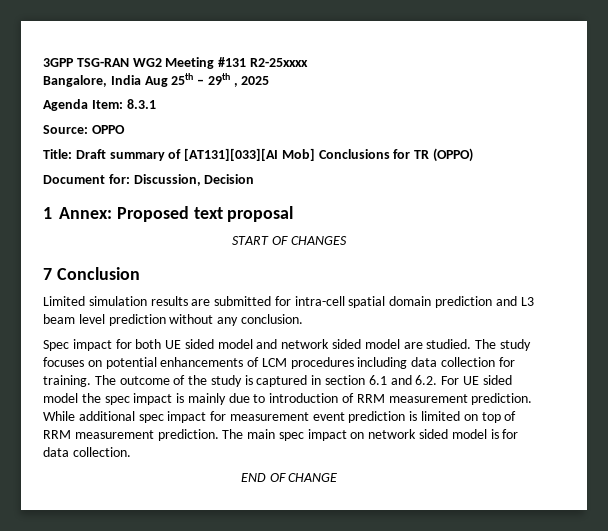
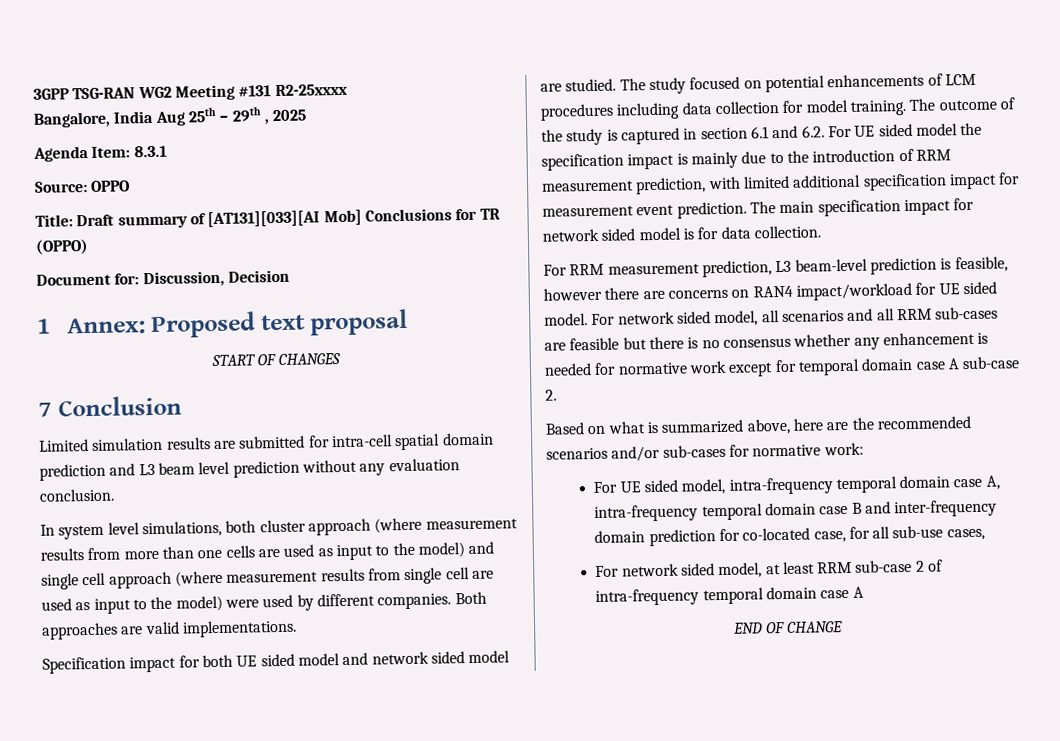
(239, 321) none -> [388,458,460,472] evaluation
[43,340,69,351] Spec -> [40,517,518,540] [40,541,495,561] [41,566,494,590] [41,591,487,614] [41,619,297,640] [42,656,126,674] In system level simulations, both cluster approach (where measurement results from more than one cells are used as input to the model) and single cell approach (where measurement results from single cell are used as input to the model) were used by different companies. Both approaches are valid implementations. // Specification
[43,357,84,367] focuses -> [689,76,741,90] focused
(515, 362) none -> [805,99,848,113] model
[104,396,130,405] spec -> [541,153,624,171] specification
(266, 398) none -> [786,150,809,163] the
[471,393,533,405] [43,411,517,423] [43,429,365,441] prediction. While additional spec impact for measurement event prediction is limited on top of RRM measurement prediction. The main spec impact on -> [635,172,1021,195] [542,197,975,219] prediction, with limited additional specification impact for measurement event prediction. The main specification impact for
(131, 452) none -> [543,256,1008,278] [543,281,997,301] [544,306,999,327] [544,331,989,351] [544,356,1021,377] [545,389,557,401] [545,416,971,435] [546,442,864,462] [593,475,1000,495] [594,499,998,522] [594,525,985,547] [595,559,944,579] [595,586,864,606] // For RRM measurement prediction, L3 beam-level prediction is feasible, however there are concerns on RAN4 impact/workload for UE sided model. For network sided model, all scenarios and all RRM sub-cases are feasible but there is no consensus whether any enhancement is needed for normative work except for temporal domain case A sub-case 2. // Based on what is summarized above, here are the recommended scenarios and/or sub-cases for normative work: // For UE sided model, intra-frequency temporal domain case A, intra-frequency temporal domain case B and inter-frequency domain prediction for co-located case, for all sub-use cases, // For network sided model, at least RRM sub-case 2 of intra-frequency temporal domain case A

